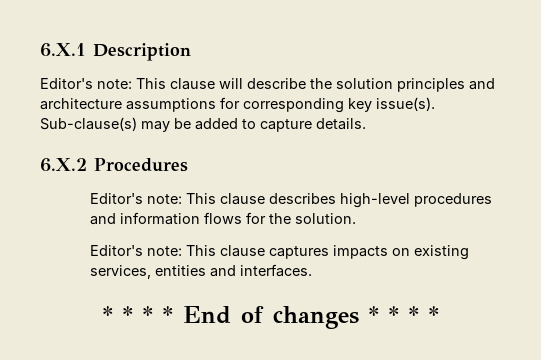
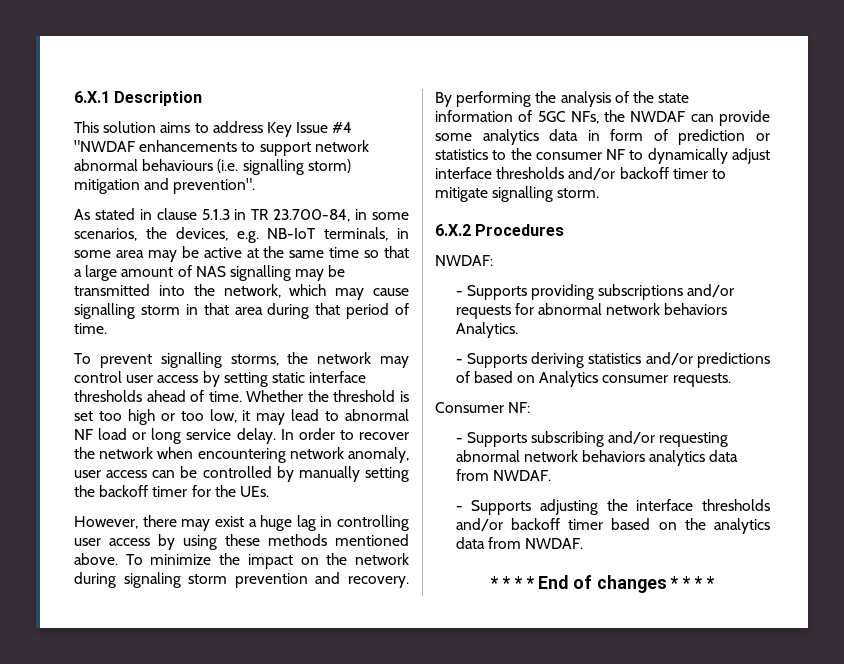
[40,78,495,92] [40,97,435,113] [40,117,366,132] [40,158,188,172] [90,193,493,208] [90,212,357,225] [90,245,470,260] [90,264,313,279] Editor's note: This clause will describe the solution principles and architecture assumptions for corresponding key issue(s). Sub-clause(s) may be added to capture details. // 6.X.2 Procedures // Editor's note: This clause describes high-level procedures and information flows for the solution. // Editor's note: This clause captures impacts on existing services, entities and interfaces. -> [74,121,353,137] [74,140,369,156] [74,159,351,175] [74,178,256,194] [74,208,409,222] [74,227,409,243] [74,246,409,262] [74,265,346,281] [74,284,409,300] [74,303,409,319] [74,323,107,334] [74,352,409,368] [74,371,367,387] [74,390,409,402] [74,409,409,425] [74,428,409,444] [74,447,409,463] [74,466,409,482] [74,485,269,497] [74,515,409,531] [74,534,409,550] [74,553,409,569] [74,572,409,588] [435,91,690,107] [435,110,770,126] [435,129,770,145] [435,148,770,164] [435,167,726,180] [435,186,600,202] [435,224,565,236] [435,255,493,266] [455,284,735,300] [455,303,728,319] [455,322,518,338] [455,352,770,368] [455,371,731,387] [435,402,531,413] [455,431,729,447] [455,450,739,466] [455,469,551,481] [455,499,770,515] [455,518,770,534] [455,537,584,549] This solution aims to address Key Issue #4 "NWDAF enhancements to support network abnormal behaviours (i.e. signalling storm) mitigation and prevention". // As stated in clause 5.1.3 in TR 23.700-84, in some scenarios, the devices, e.g. NB-IoT terminals, in some area may be active at the same time so that a large amount of NAS signalling may be transmitted into the network, which may cause signalling storm in that area during that period of time. // To prevent signalling storms, the network may control user access by setting static interface thresholds ahead of time. Whether the threshold is set too high or too low, it may lead to abnormal NF load or long service delay. In order to recover the network when encountering network anomaly, user access can be controlled by manually setting the backoff timer for the UEs. // However, there may exist a huge lag in controlling user access by using these methods mentioned above. To minimize the impact on the network during signaling storm prevention and recovery. By performing the analysis of the state information of 5GC NFs, the NWDAF can provide some analytics data in form of prediction or statistics to the consumer NF to dynamically adjust interface thresholds and/or backoff timer to mitigate signalling storm. // 6.X.2 Procedures // NWDAF: // - Supports providing subscriptions and/or requests for abnormal network behaviors Analytics. // - Supports deriving statistics and/or predictions of based on Analytics consumer requests. // Consumer NF: // - Supports subscribing and/or requesting abnormal network behaviors analytics data from NWDAF. // - Supports adjusting the interface thresholds and/or backoff timer based on the analytics data from NWDAF.

